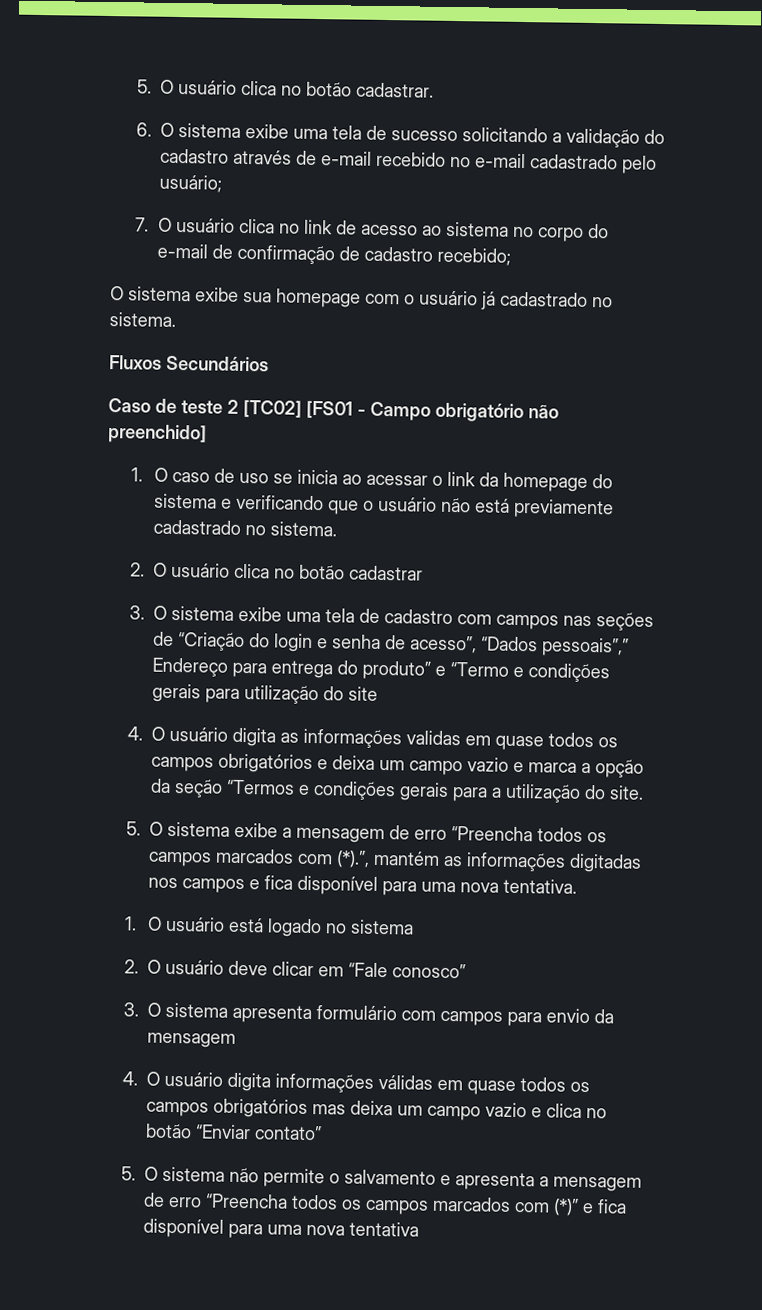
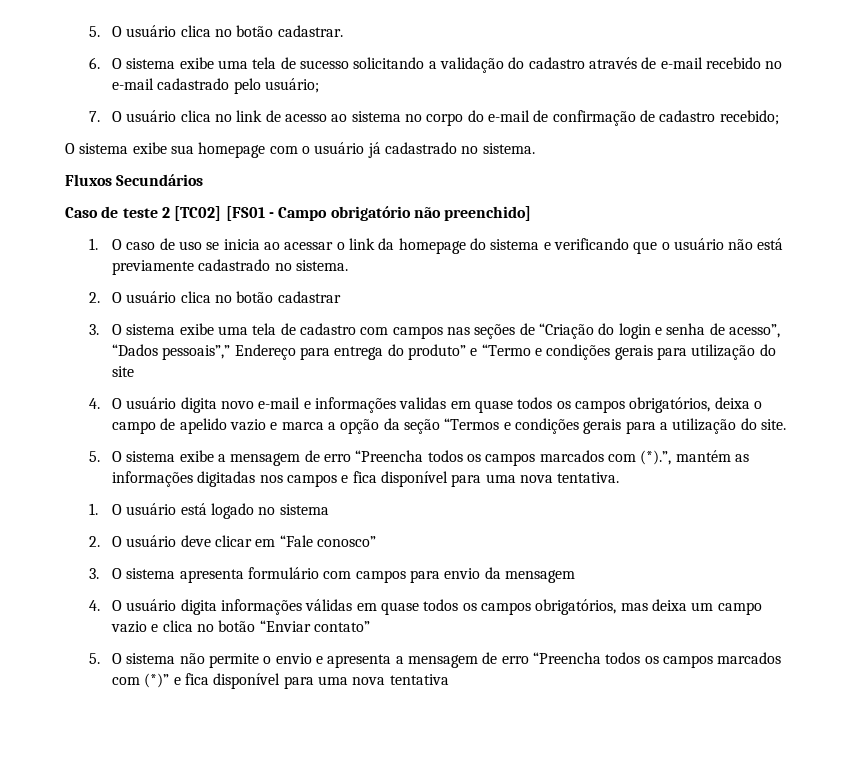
[279,732,299,743] as -> [221,397,311,409] novo e-mail e
[217,753,463,776] obrigatórios e deixa um campo -> [629,397,762,413] [112,418,227,434] obrigatórios, deixa o campo de apelido
[212,1098,308,1118] obrigatórios -> [535,599,617,615] obrigatórios,
[344,1169,437,1185] salvamento -> [275,653,312,664] envio

